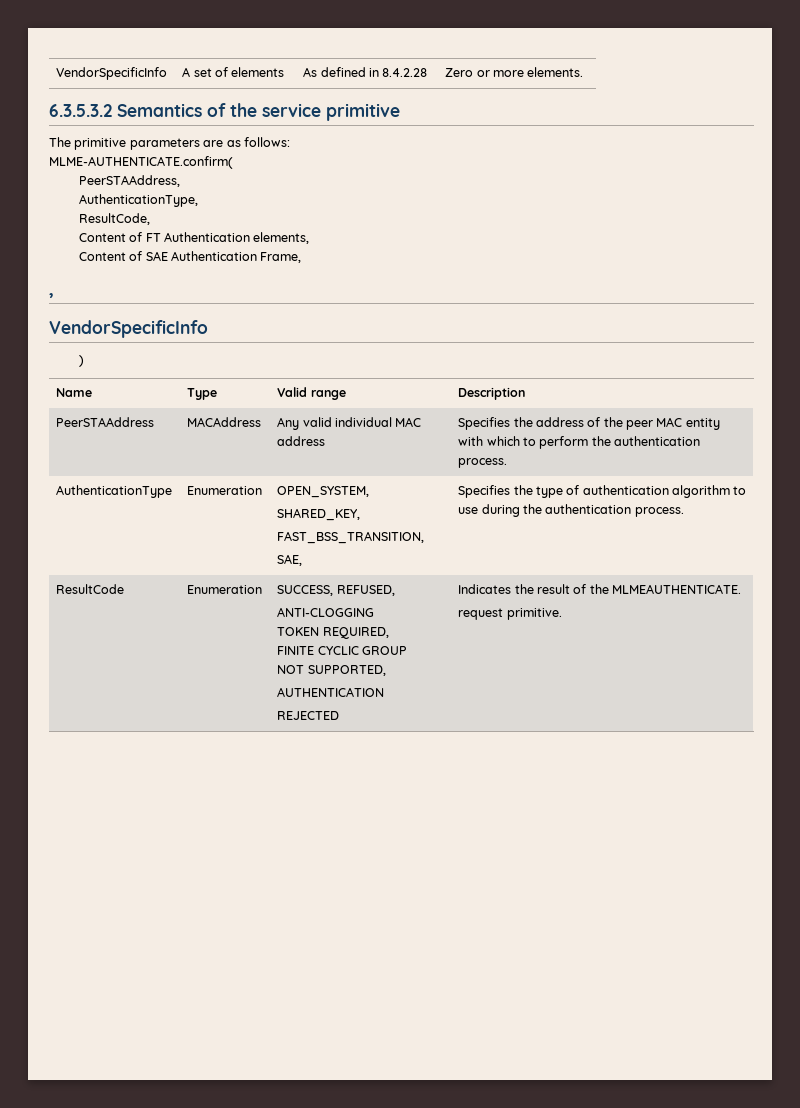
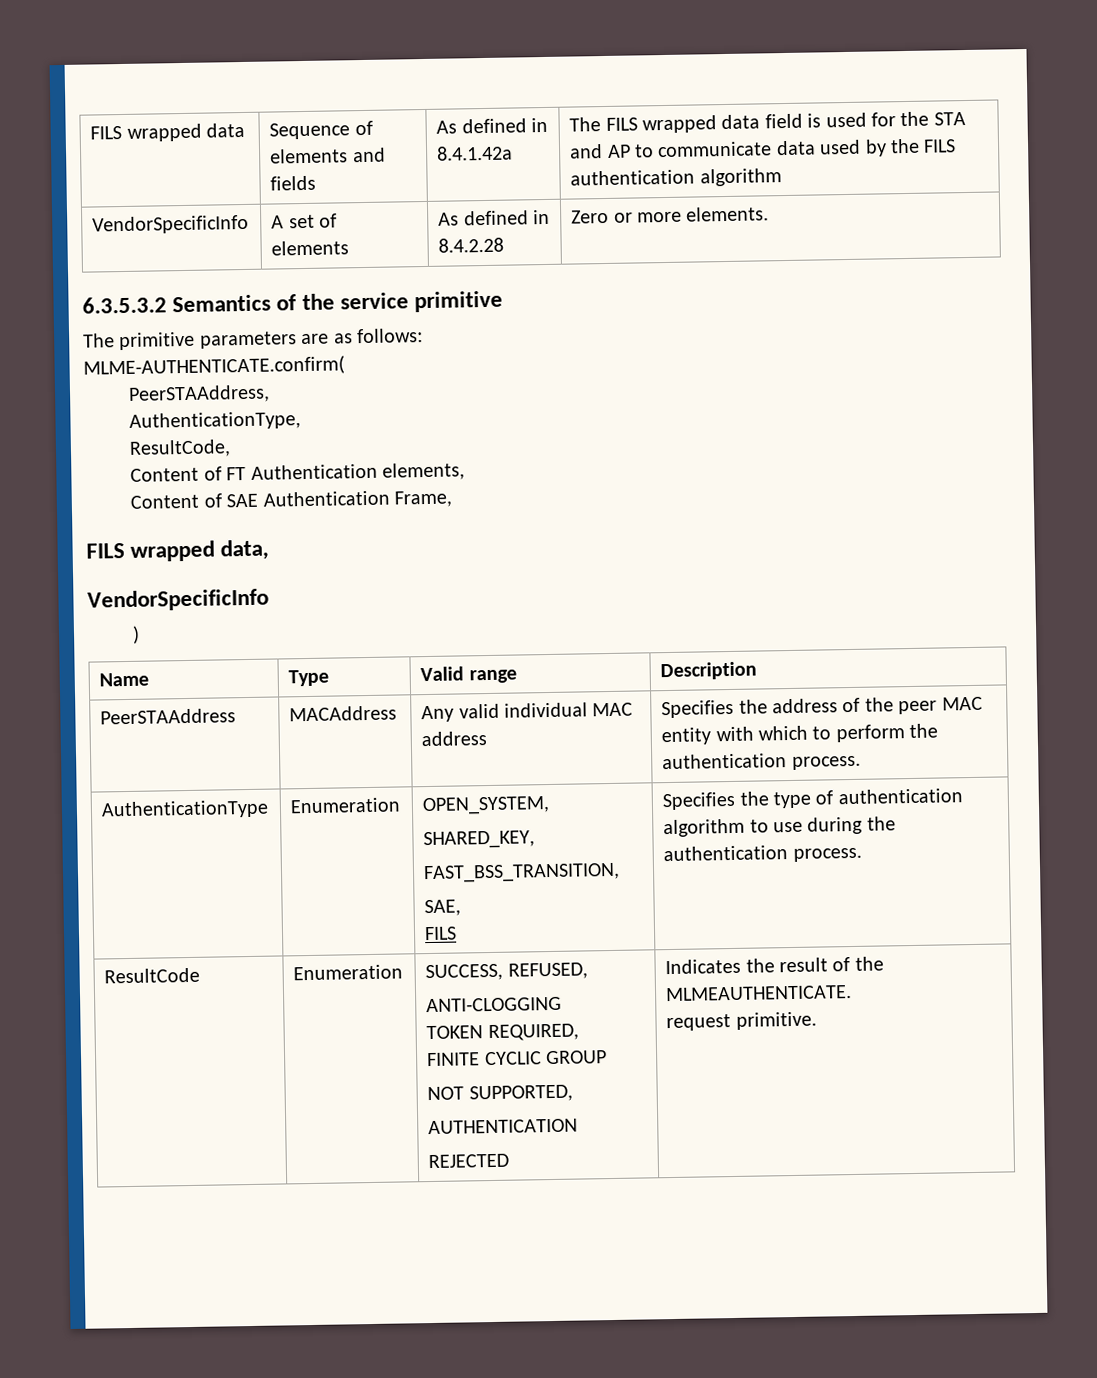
(56, 73) none -> [90,122,245,142] [269,120,373,140] [270,147,386,164] [270,175,317,191] [436,117,548,134] [436,145,514,161] [569,111,966,134] [569,138,957,159] [570,168,782,187] FILS wrapped data | Sequence of elements and fields | As defined in 8.4.1.42a | The FILS wrapped data field is used for the STA and AP to communicate data used by the FILS authentication algorithm //
[49,293,54,298] , -> [86,539,270,562] FILS wrapped data,
(303, 560) none -> [424,926,458,941] // FILS

